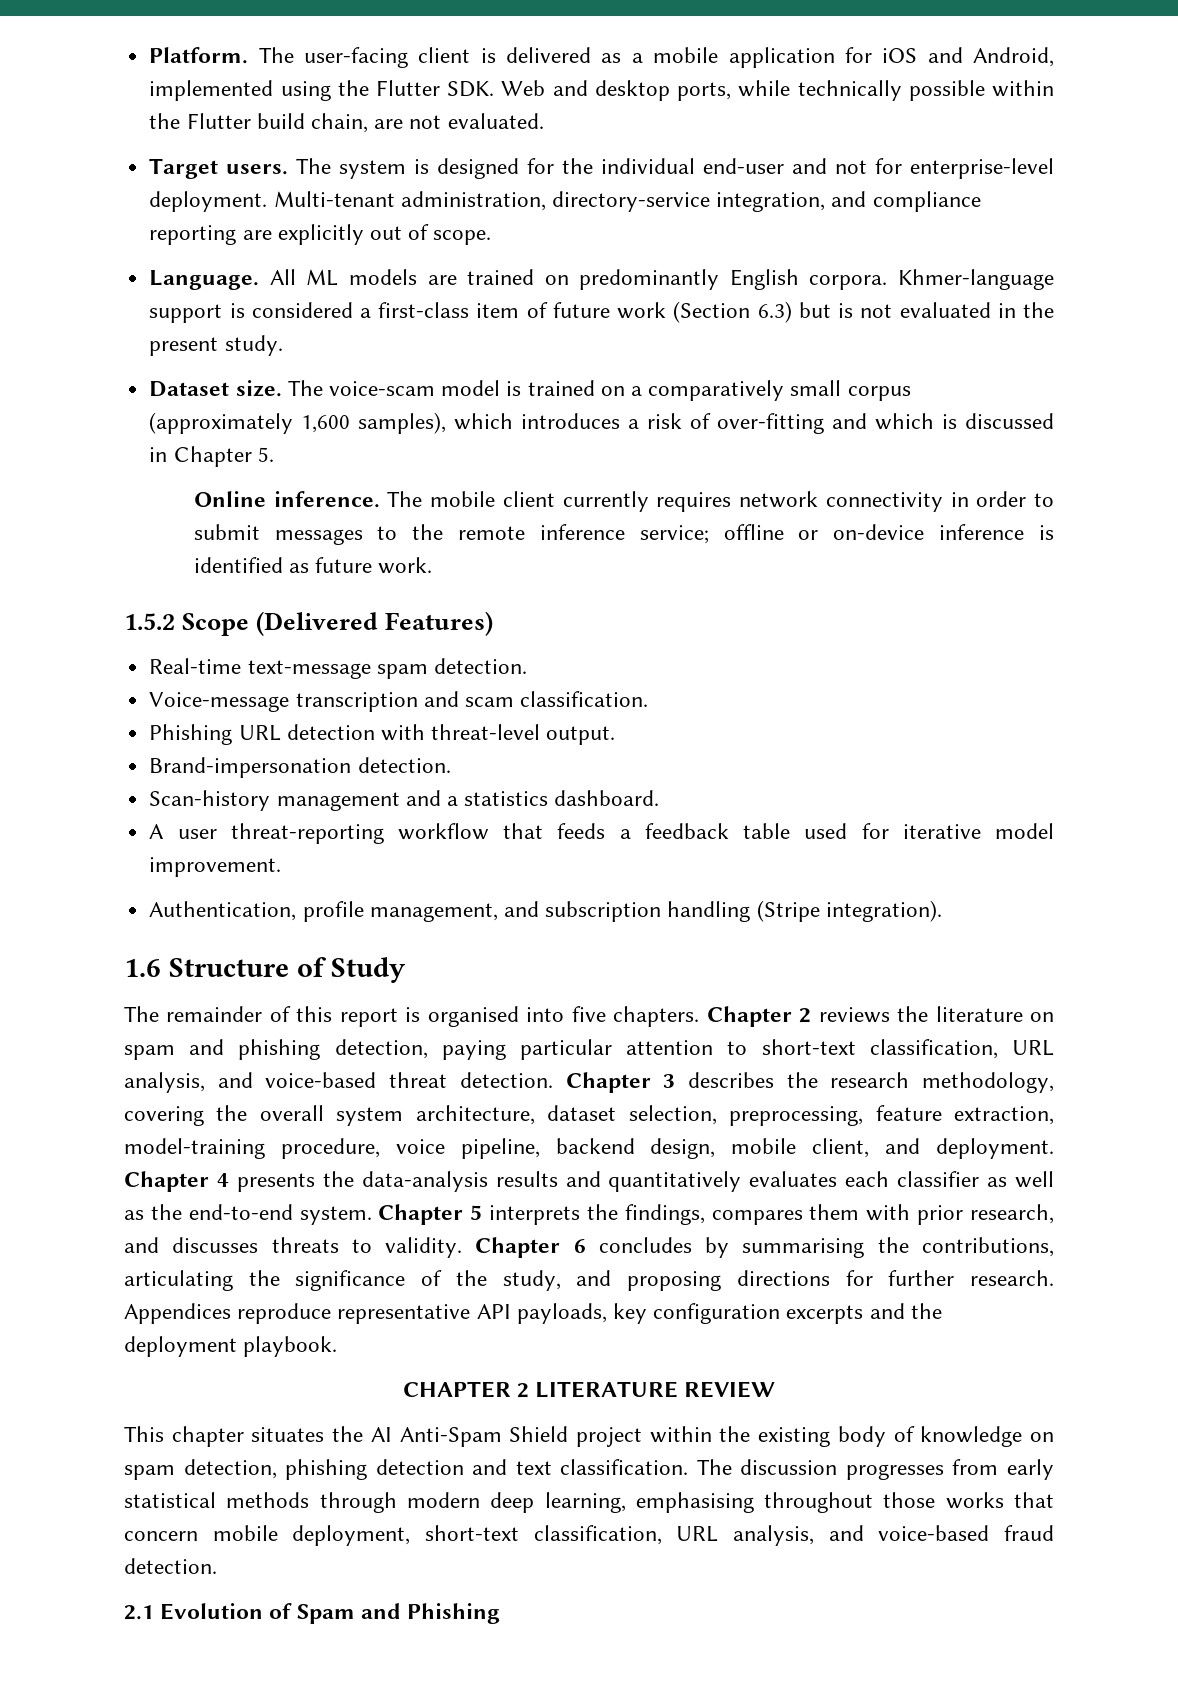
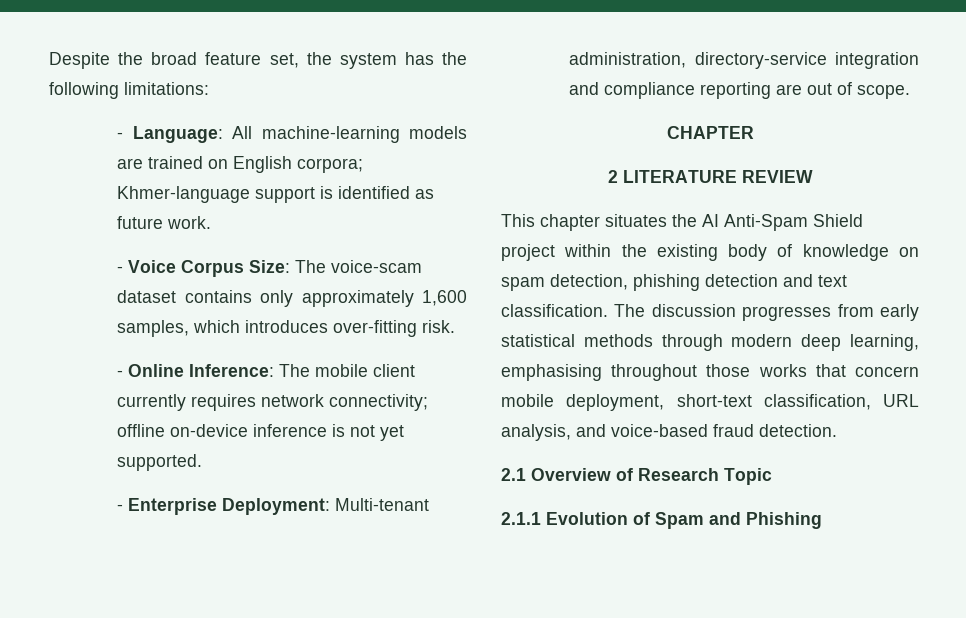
[149,47,1054,68] [149,80,1055,101] [149,113,544,133] [149,158,1054,179] [149,191,981,212] [149,224,492,245] [149,269,1054,290] [149,301,1055,323] [149,335,283,356] [149,380,911,401] [149,412,1055,434] [149,446,274,467] [193,491,380,508] Platform. The user-facing client is delivered as a mobile application for iOS and Android, implemented using the Flutter SDK. Web and desktop ports, while technically possible within the Flutter build chain, are not evaluated. // Target users. The system is designed for the individual end-user and not for enterprise-level deployment. Multi-tenant administration, directory-service integration, and compliance reporting are explicitly out of scope. // Language. All ML models are trained on predominantly English corpora. Khmer-language support is considered a first-class item of future work (Section 6.3) but is not evaluated in the present study. // Dataset size. The voice-scam model is trained on a comparatively small corpus (approximately 1,600 samples), which introduces a risk of over-fitting and which is discussed in Chapter 5. // Online inference. -> [49,52,467,69] [49,82,209,99] [117,126,467,143] [117,156,364,173] [117,186,435,203] [117,216,212,229] [117,260,423,277] [117,290,467,307] [117,320,456,337] [117,364,275,377] Despite the broad feature set, the system has the following limitations: // - Language: All machine-learning models are trained on English corpora; Khmer-language support is identified as future work. // - Voice Corpus Size: The voice-scam dataset contains only approximately 1,600 samples, which introduces over-fitting risk. // - Online Inference:
[825,491,1055,512] [193,524,1054,545] [193,557,433,574] [124,611,494,636] [149,658,527,679] [149,691,649,712] [149,724,616,745] [149,757,451,778] [149,790,660,811] [149,823,1055,844] [149,857,282,877] [149,900,942,922] [124,957,407,983] [124,1006,1054,1027] [124,1039,1055,1060] [124,1072,1055,1093] [124,1105,1054,1126] [124,1138,1054,1159] [124,1171,1054,1192] [124,1204,1054,1225] [124,1237,1054,1258] [124,1270,1055,1291] [124,1303,942,1324] [124,1336,338,1357] connectivity in order to submit messages to the remote inference service; offline or on-device inference is identified as future work. // 1.5.2 Scope (Delivered Features) // Real-time text-message spam detection. // Voice-message transcription and scam classification. // Phishing URL detection with threat-level output. // Brand-impersonation detection. // Scan-history management and a statistics dashboard. // A user threat-reporting workflow that feeds a feedback table used for iterative model improvement. // Authentication, profile management, and subscription handling (Stripe integration). // 1.6 Structure of Study // The remainder of this report is organised into five chapters. Chapter 2 reviews the literature on spam and phishing detection, paying particular attention to short-text classification, URL analysis, and voice-based threat detection. Chapter 3 describes the research methodology, covering the overall system architecture, dataset selection, preprocessing, feature extraction, model-training procedure, voice pipeline, backend design, mobile client, and deployment. Chapter 4 presents the data-analysis results and quantitatively evaluates each classifier as well as the end-to-end system. Chapter 5 interprets the findings, compares them with prior research, and discusses threats to validity. Chapter 6 concludes by summarising the contributions, articulating the significance of the study, and proposing directions for further research. Appendices reproduce representative API payloads, key configuration excerpts and the deployment playbook. -> [329,394,429,411] [117,424,405,441] [117,454,203,471] [117,498,430,515] [569,52,919,69] [569,82,911,99] connectivity; offline on-device inference is not yet supported. // - Enterprise Deployment: Multi-tenant administration, directory-service integration and compliance reporting are out of scope.
(511, 1389) none -> (754, 132) //
(154, 1612) none -> [531,468,772,485] [501,512,541,525] Overview of Research Topic // 2.1.1

